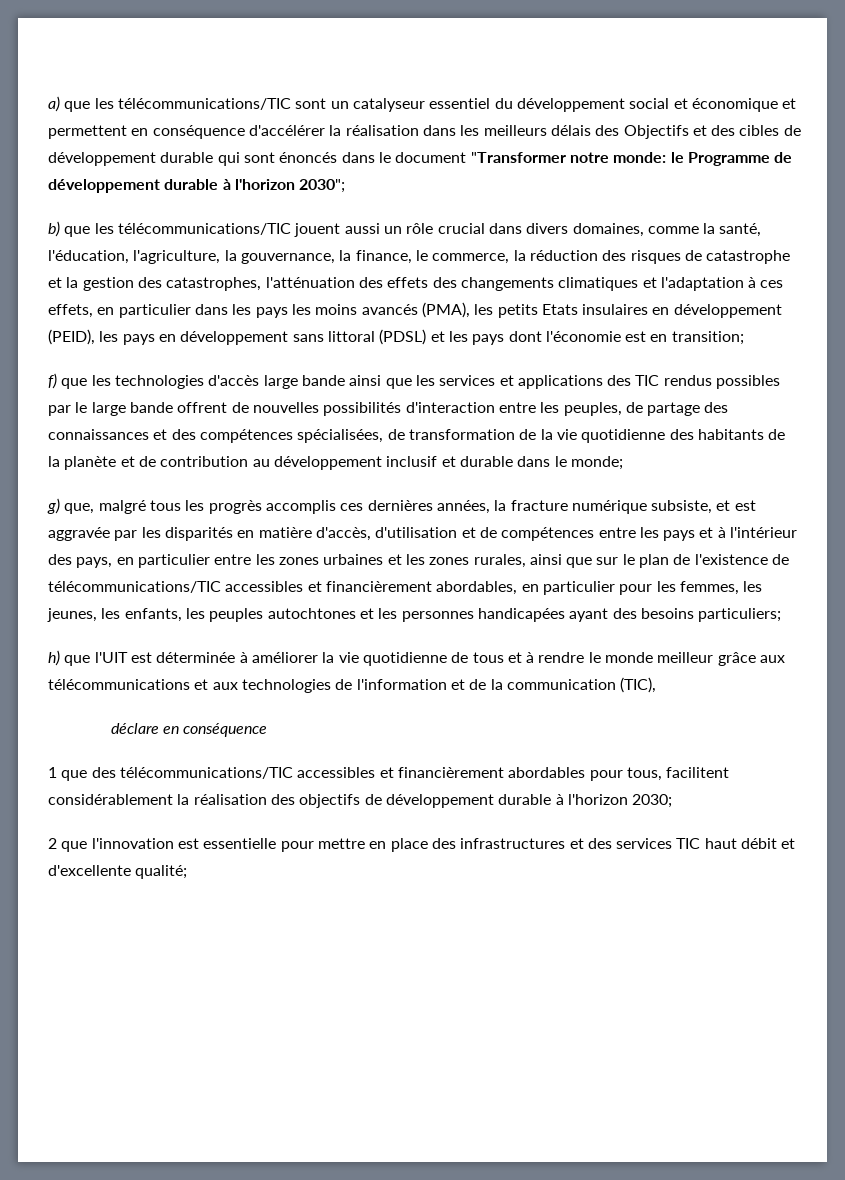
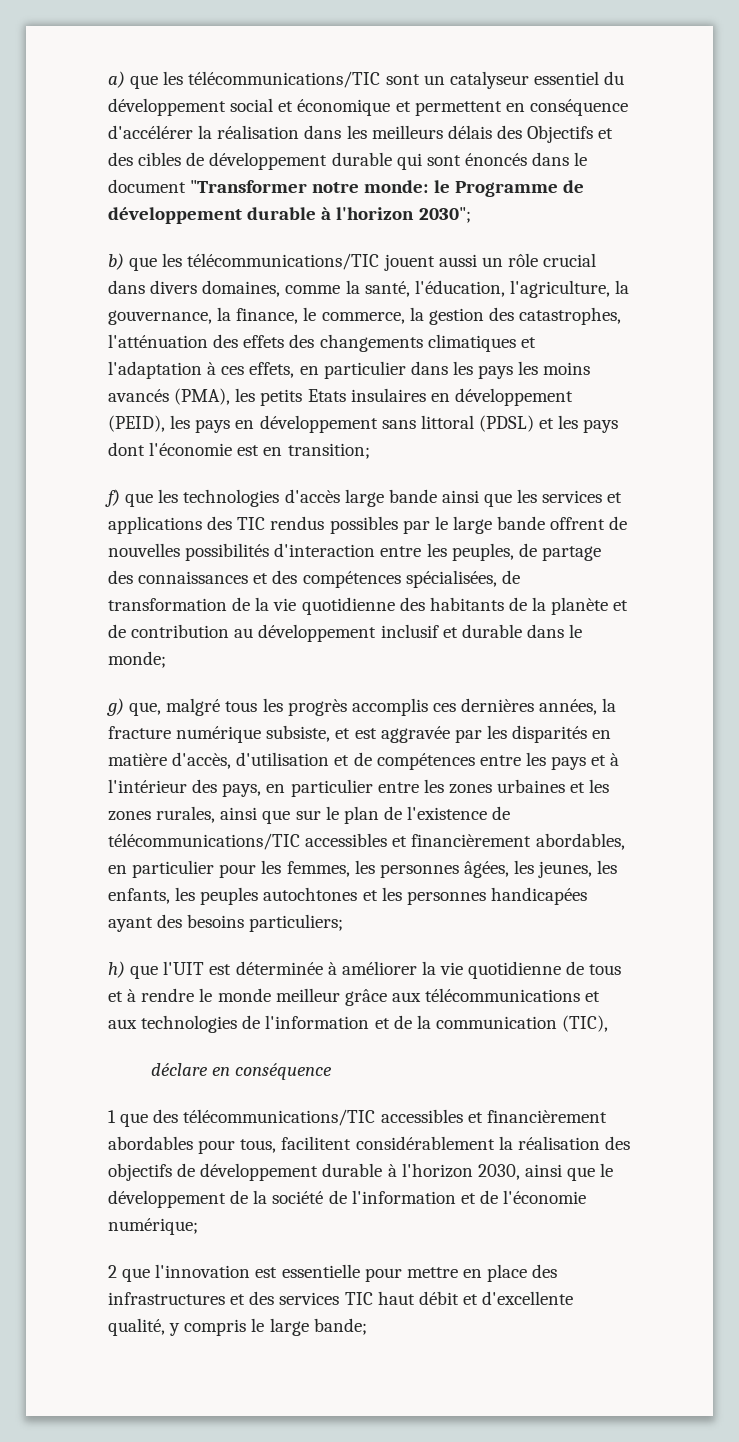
[529,250,791,264] [48,277,79,288] réduction des risques de catastrophe et la -> (424, 314) none
(763, 586) none -> [379,860,535,878] personnes âgées, les
[632,794,673,808] 2030; -> [477,1163,614,1181] [108,1190,587,1208] [108,1218,198,1235] 2030, ainsi que le développement de la société de l'information et de l'économie numérique;
[135,865,188,879] qualité; -> [108,1318,367,1336] qualité, y compris le large bande;

